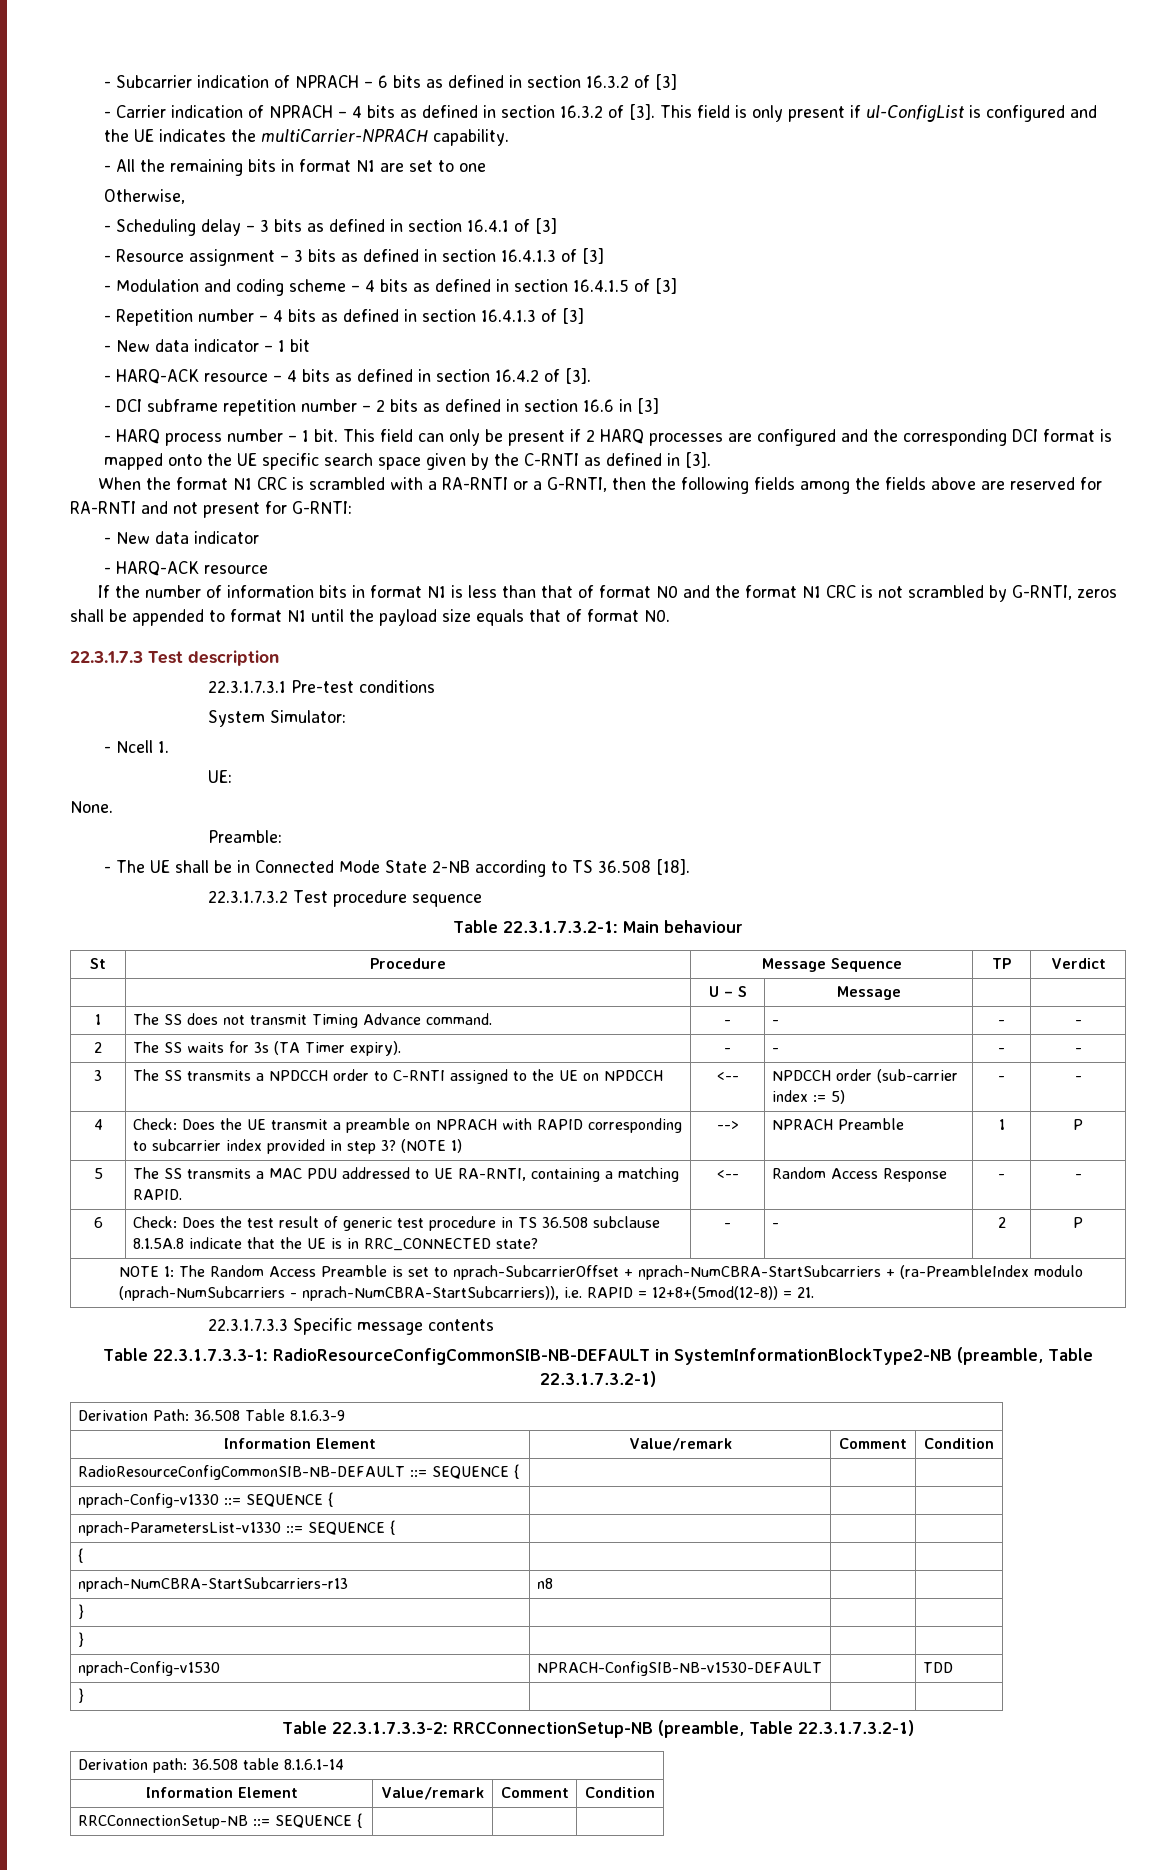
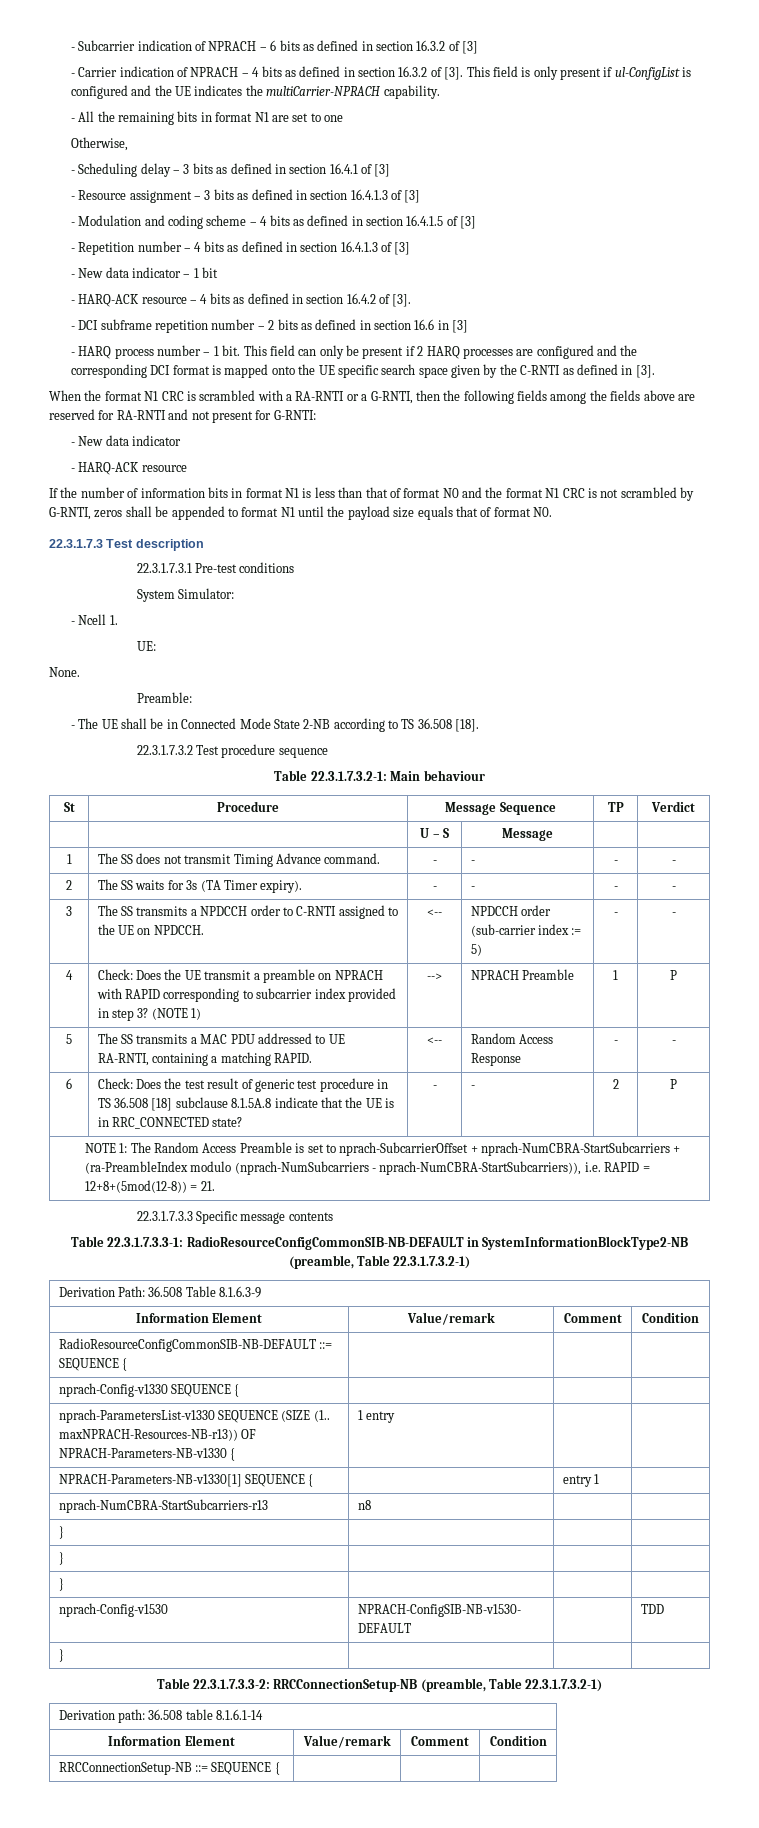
[603,1070,663,1081] NPDCCH -> [153,925,204,935] NPDCCH.
(588, 1222) none -> [151,1098,173,1111] [18]
[223,1498,241,1505] ::= -> (168, 1390) none
[285,1520,395,1535] [77,1548,83,1563] ::= SEQUENCE { | | | // { | | -> [218,1410,330,1423] [58,1429,257,1441] [58,1448,236,1461] [357,1410,396,1423] [58,1474,314,1487] [562,1474,600,1487] SEQUENCE (SIZE (1.. maxNPRACH-Resources-NB-r13)) OF NPRACH-Parameters-NB-v1330 { | 1 entry | | // NPRACH-Parameters-NB-v1330[1] SEQUENCE { | | entry 1
(84, 1639) none -> [58,1578,64,1591] // } | | |

